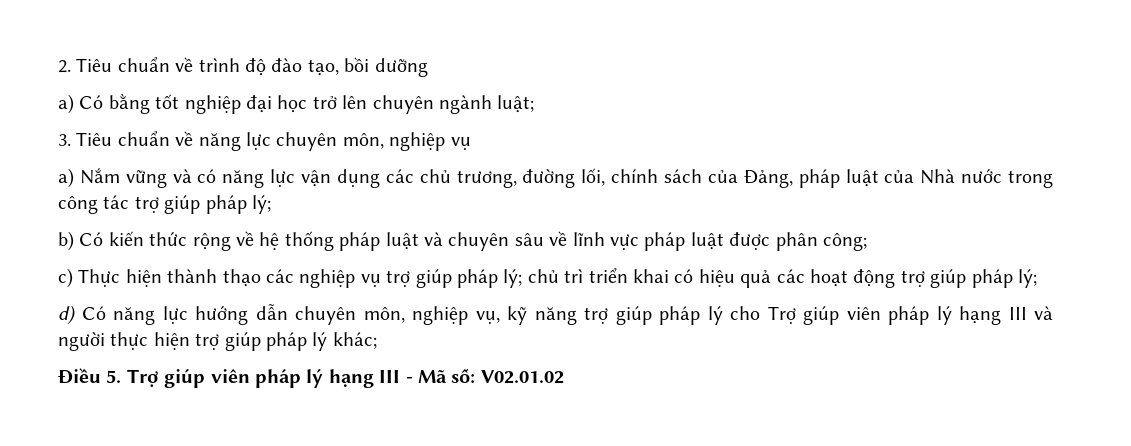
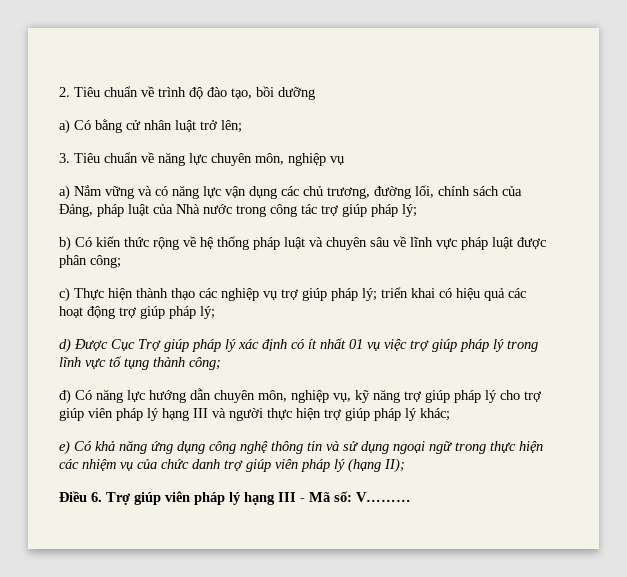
[155,94,535,114] tốt nghiệp đại học trở lên chuyên ngành luật; -> [126,120,242,133] cử nhân luật trở lên;
[527,269,584,283] chủ trì -> (377, 294) none
(76, 315) none -> [74,338,538,352] [59,356,221,370] [59,389,71,404] Được Cục Trợ giúp pháp lý xác định có ít nhất 01 vụ việc trợ giúp pháp lý trong lĩnh vực tố tụng thành công; // đ)
[767,306,796,324] Trợ -> [524,391,541,402] trợ
(377, 340) none -> [59,440,543,455] [59,458,405,473] // e) Có khả năng ứng dụng công nghệ thông tin và sử dụng ngoại ngữ trong thực hiện các nhiệm vụ của chức danh trợ giúp viên pháp lý (hạng II);
[106,370,122,383] 5. -> [91,492,102,502] 6.
[480,370,564,384] V02.01.02 -> [356,492,411,502] V………

